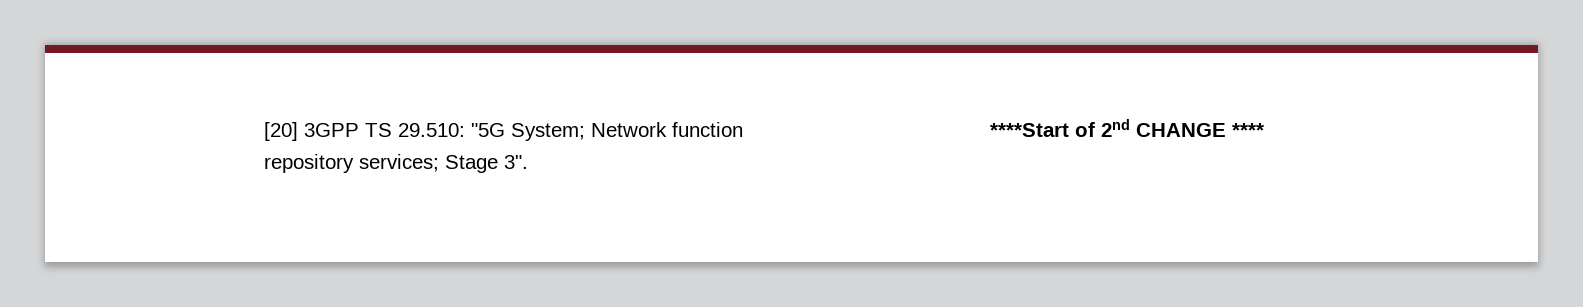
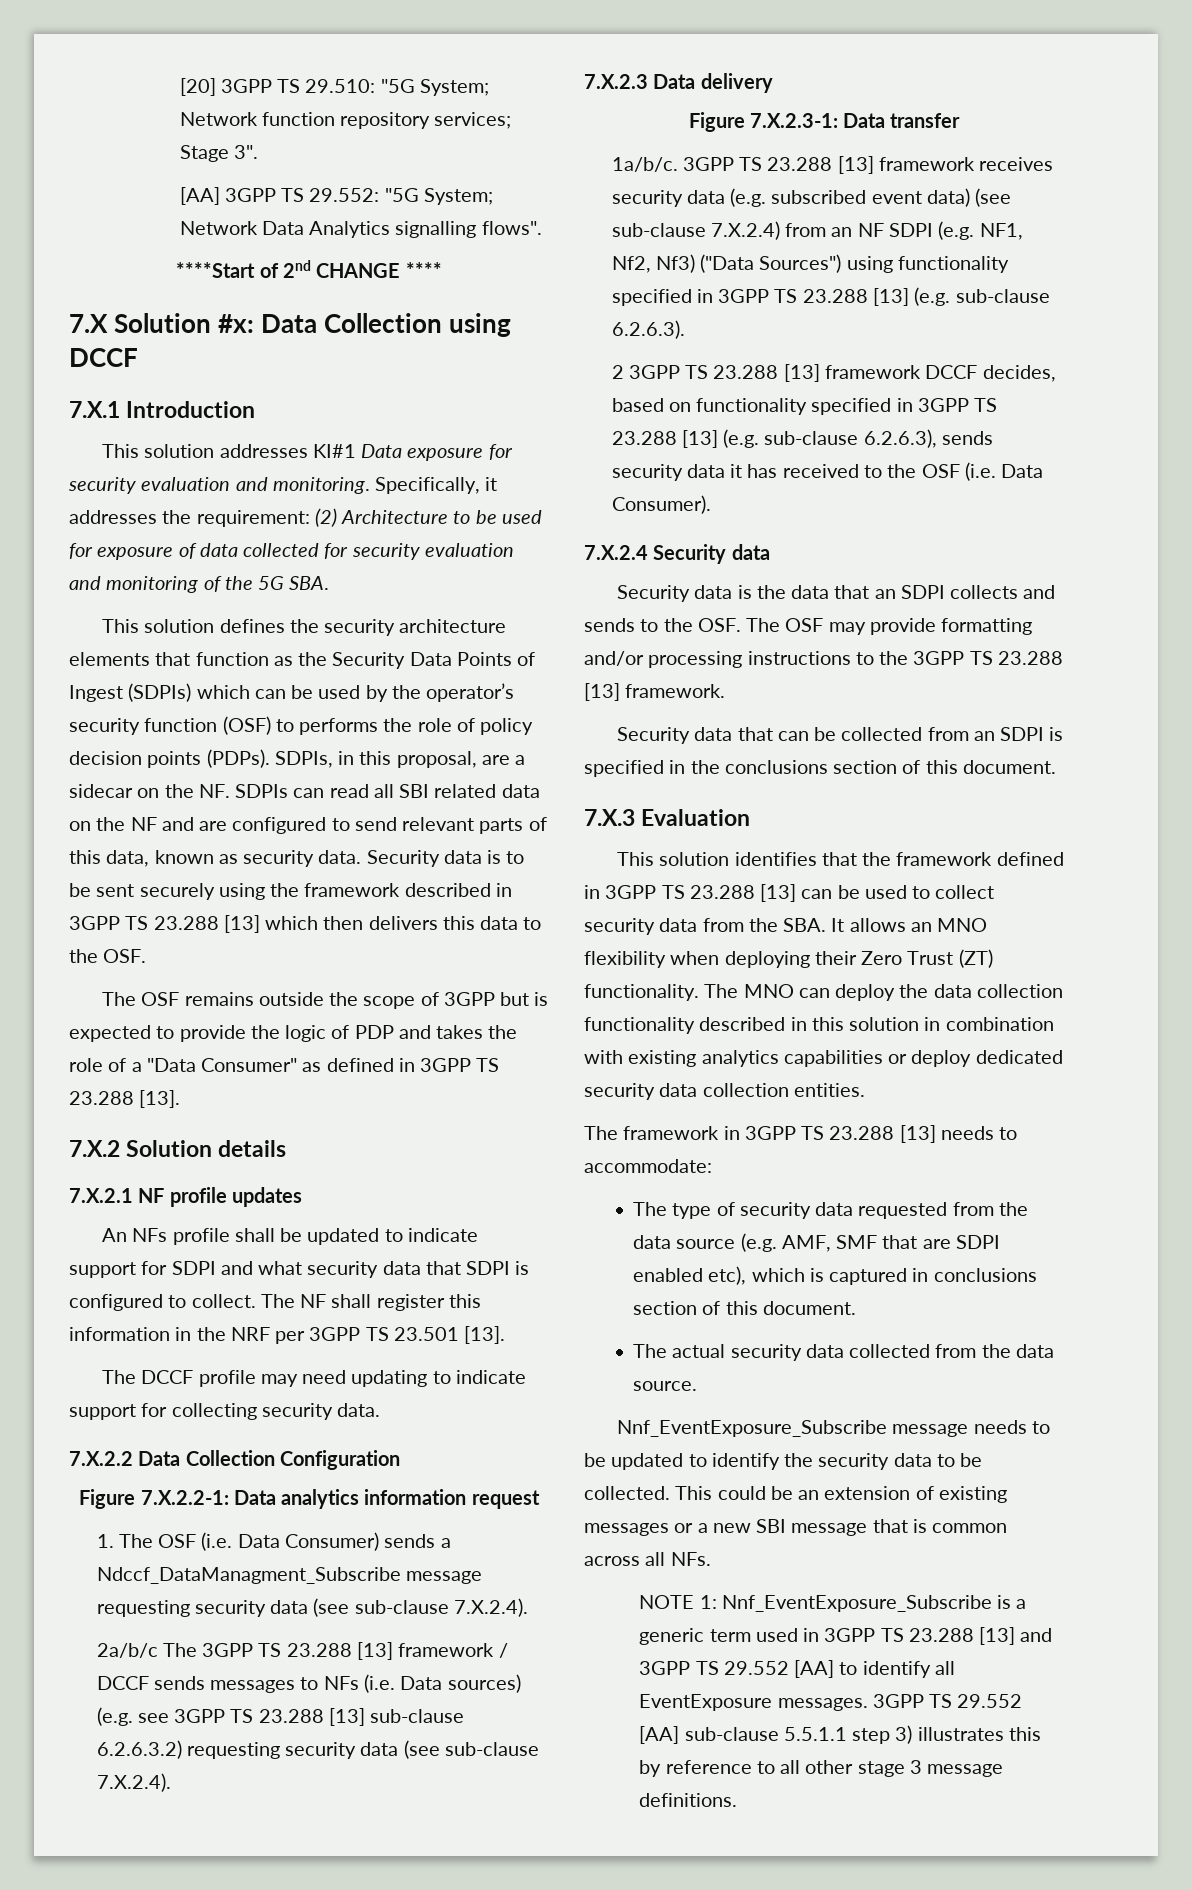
(528, 162) none -> [179,187,493,205] [179,221,542,238] // [AA] 3GPP TS 29.552: "5G System; Network Data Analytics signalling flows".
(1264, 130) none -> [69,313,512,337] [69,348,138,367] [69,401,256,418] [102,444,513,461] [68,477,498,494] [69,508,542,527] [69,543,514,560] [69,576,330,593] [102,619,507,636] [69,652,536,669] [69,683,515,702] [69,716,534,735] [69,749,526,768] [69,784,540,798] [69,817,547,834] [69,850,525,867] [69,883,512,900] [69,915,542,933] [69,949,147,963] [102,992,549,1009] [69,1025,518,1042] [69,1058,500,1072] [69,1090,181,1108] [69,1140,287,1157] [69,1187,302,1207] [102,1228,478,1245] [69,1261,530,1278] [69,1294,481,1311] [69,1326,506,1344] [102,1370,526,1387] [69,1403,381,1420] [69,1450,400,1470] [79,1489,540,1509] [96,1532,451,1551] [96,1567,482,1584] [96,1598,528,1617] [96,1642,508,1660] [96,1674,521,1693] [96,1707,465,1726] [96,1740,539,1759] [96,1773,171,1792] [584,73,773,93] [688,112,961,132] [611,156,1054,174] [611,188,1012,207] [611,221,1023,240] [611,254,1009,273] [611,287,1050,306] [611,320,685,339] [611,364,1056,382] [611,398,998,415] [611,429,993,448] [611,462,1044,481] [611,495,711,514] [584,544,770,564] [617,585,1056,602] [584,618,1033,635] [584,651,1063,668] [584,683,726,701] [617,727,1064,744] [584,760,1056,777] [584,809,751,826] [617,852,1064,866] [584,884,995,902] [584,918,988,935] [584,949,993,968] [584,984,1063,1001] [584,1017,1054,1034] [584,1050,1063,1067] [584,1083,865,1100] [584,1125,1018,1143] [584,1159,712,1173] [633,1202,1028,1219] [633,1233,1000,1252] [633,1266,1037,1285] [633,1301,856,1315] [633,1344,1054,1361] [633,1381,698,1391] [617,1420,1050,1437] [584,1453,983,1470] [584,1486,1007,1503] [584,1519,1008,1536] [584,1552,711,1566] [639,1595,1027,1612] [639,1627,1053,1645] [639,1660,955,1678] [639,1694,1023,1711] [639,1725,1041,1744] [639,1760,1004,1777] [639,1793,738,1807] // 7.X Solution #x: Data Collection using DCCF // 7.X.1 Introduction // This solution addresses KI#1 Data exposure for security evaluation and monitoring. Specifically, it addresses the requirement: (2) Architecture to be used for exposure of data collected for security evaluation and monitoring of the 5G SBA. // This solution defines the security architecture elements that function as the Security Data Points of Ingest (SDPIs) which can be used by the operator’s security function (OSF) to performs the role of policy decision points (PDPs). SDPIs, in this proposal, are a sidecar on the NF. SDPIs can read all SBI related data on the NF and are configured to send relevant parts of this data, known as security data. Security data is to be sent securely using the framework described in 3GPP TS 23.288 [13] which then delivers this data to the OSF. // The OSF remains outside the scope of 3GPP but is expected to provide the logic of PDP and takes the role of a "Data Consumer" as defined in 3GPP TS 23.288 [13]. // 7.X.2 Solution details // 7.X.2.1 NF profile updates // An NFs profile shall be updated to indicate support for SDPI and what security data that SDPI is configured to collect. The NF shall register this information in the NRF per 3GPP TS 23.501 [13]. // The DCCF profile may need updating to indicate support for collecting security data. // 7.X.2.2 Data Collection Configuration // Figure 7.X.2.2-1: Data analytics information request // 1. The OSF (i.e. Data Consumer) sends a Ndccf_DataManagment_Subscribe message requesting security data (see sub-clause 7.X.2.4). // 2a/b/c The 3GPP TS 23.288 [13] framework / DCCF sends messages to NFs (i.e. Data sources) (e.g. see 3GPP TS 23.288 [13] sub-clause 6.2.6.3.2) requesting security data (see sub-clause 7.X.2.4). // 7.X.2.3 Data delivery // Figure 7.X.2.3-1: Data transfer // 1a/b/c. 3GPP TS 23.288 [13] framework receives security data (e.g. subscribed event data) (see sub-clause 7.X.2.4) from an NF SDPI (e.g. NF1, Nf2, Nf3) ("Data Sources") using functionality specified in 3GPP TS 23.288 [13] (e.g. sub-clause 6.2.6.3). // 2 3GPP TS 23.288 [13] framework DCCF decides, based on functionality specified in 3GPP TS 23.288 [13] (e.g. sub-clause 6.2.6.3), sends security data it has received to the OSF (i.e. Data Consumer). // 7.X.2.4 Security data // Security data is the data that an SDPI collects and sends to the OSF. The OSF may provide formatting and/or processing instructions to the 3GPP TS 23.288 [13] framework. // Security data that can be collected from an SDPI is specified in the conclusions section of this document. // 7.X.3 Evaluation // This solution identifies that the framework defined in 3GPP TS 23.288 [13] can be used to collect security data from the SBA. It allows an MNO flexibility when deploying their Zero Trust (ZT) functionality. The MNO can deploy the data collection functionality described in this solution in combination with existing analytics capabilities or deploy dedicated security data collection entities. // The framework in 3GPP TS 23.288 [13] needs to accommodate: // The type of security data requested from the data source (e.g. AMF, SMF that are SDPI enabled etc), which is captured in conclusions section of this document. // The actual security data collected from the data source. // Nnf_EventExposure_Subscribe message needs to be updated to identify the security data to be collected. This could be an extension of existing messages or a new SBI message that is common across all NFs. // NOTE 1: Nnf_EventExposure_Subscribe is a generic term used in 3GPP TS 23.288 [13] and 3GPP TS 29.552 [AA] to identify all EventExposure messages. 3GPP TS 29.552 [AA] sub-clause 5.5.1.1 step 3) illustrates this by reference to all other stage 3 message definitions.

